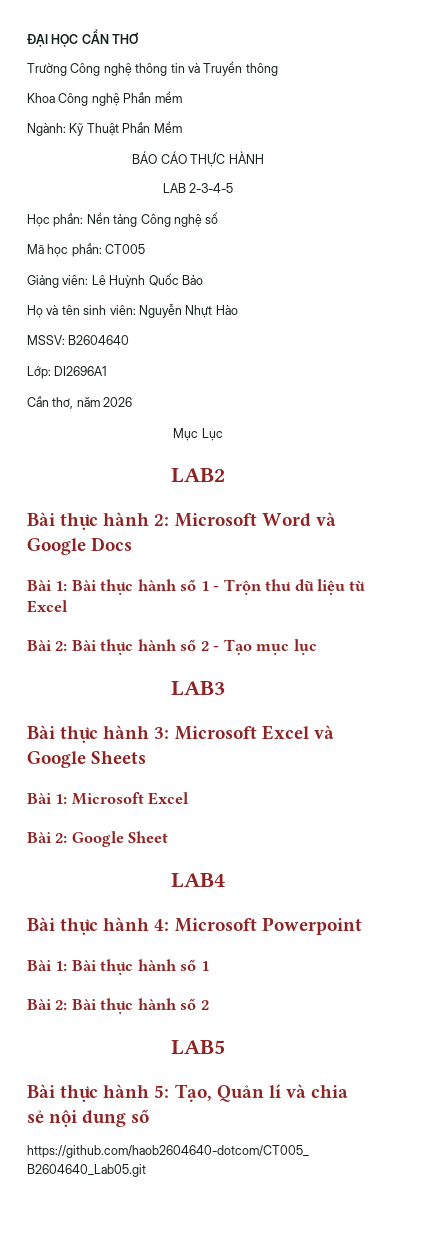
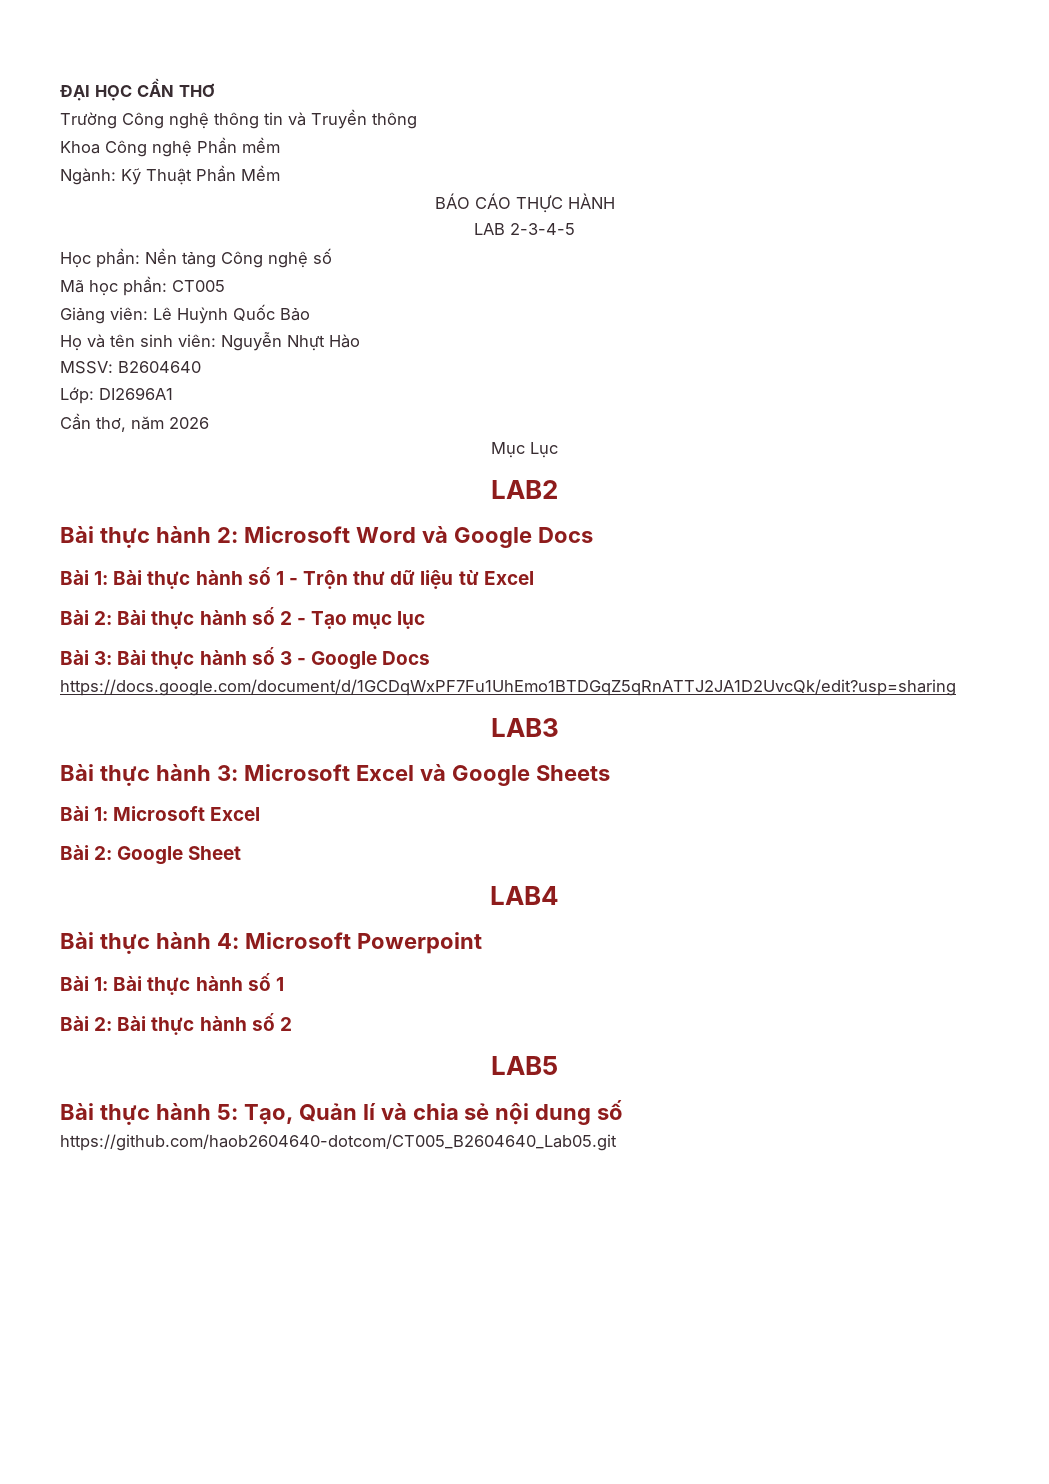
(317, 647) none -> [60,647,431,670] [60,679,956,696] // Bài 3: Bài thực hành số 3 - Google Docs // https://docs.google.com/document/d/1GCDqWxPF7Fu1UhEmo1BTDGqZ5qRnATTJ2JA1D2UvcQk/edit?usp=sharing

